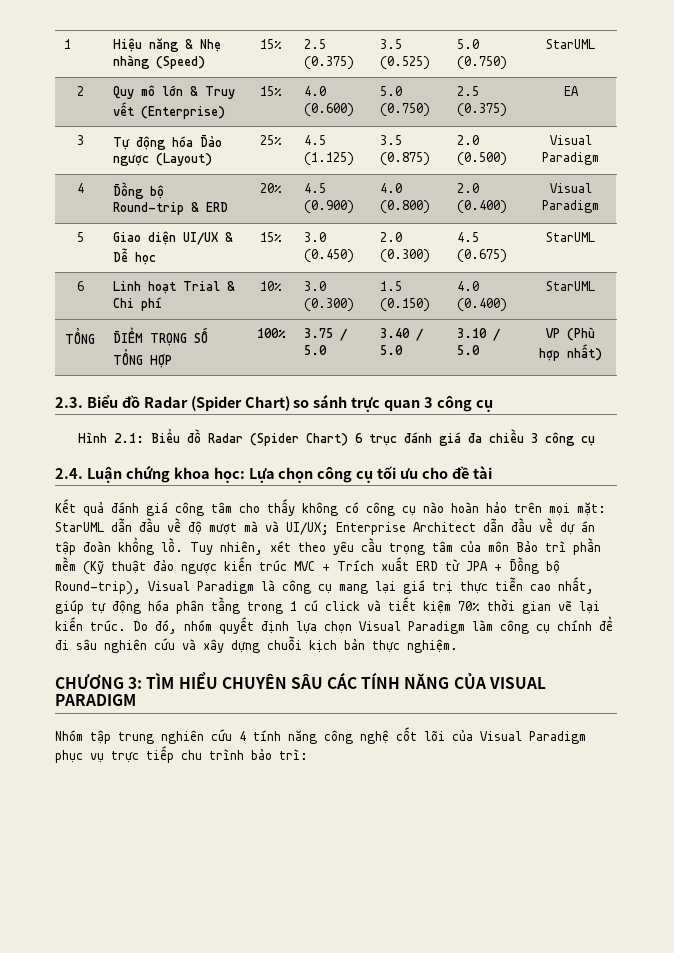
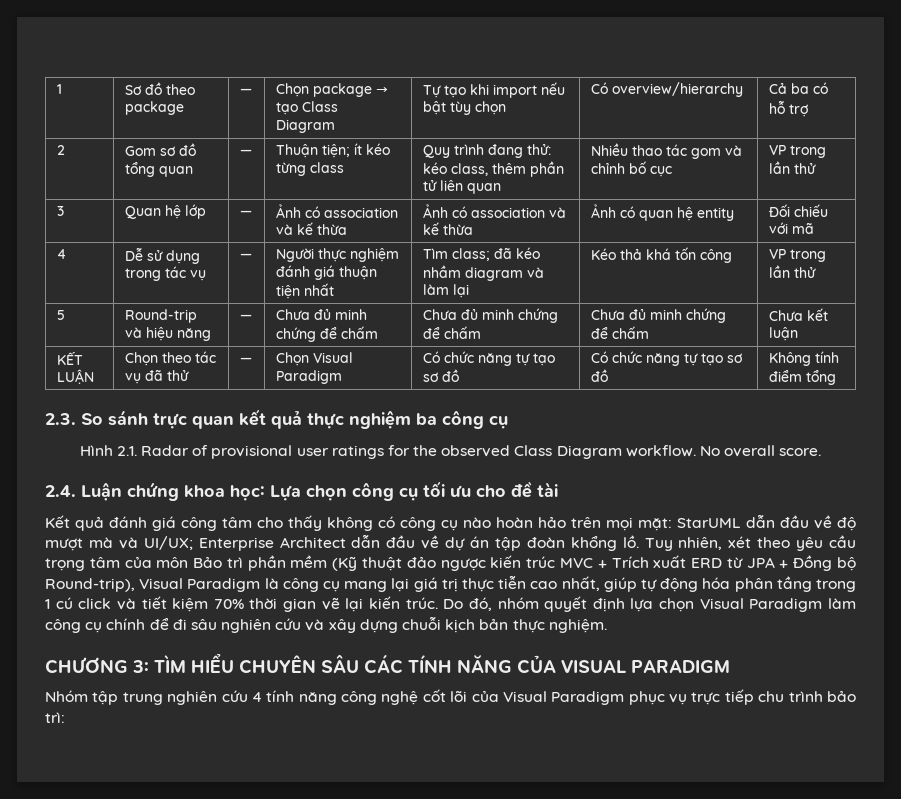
[113,38,222,52] [113,55,206,69] [260,39,282,49] [304,39,327,49] [304,56,355,70] [380,39,403,49] [380,56,431,70] [457,39,480,49] [457,56,508,70] [546,39,595,49] [76,86,84,96] [113,85,236,99] [113,102,226,119] [260,86,282,96] [304,86,327,96] [304,103,355,117] [380,86,403,96] [380,103,431,117] [457,86,480,96] [457,103,508,117] [563,86,579,96] [76,135,84,145] [113,134,223,150] [113,153,213,166] [260,135,282,145] [304,135,327,145] [304,152,355,166] [380,135,403,145] [380,152,431,166] [457,135,480,145] [457,152,508,166] [549,135,592,145] [542,152,599,165] [76,183,84,193] [113,182,165,199] [113,202,229,215] [260,183,282,193] [304,183,327,193] [304,200,355,214] [380,183,403,193] [380,200,431,214] [457,183,480,193] [457,200,508,214] [549,183,592,193] [542,200,599,213] [76,232,84,242] [113,231,234,245] [113,248,157,265] [260,232,282,242] [304,232,327,242] [304,249,355,263] [380,232,403,242] [380,249,431,263] [457,232,480,242] [457,249,508,263] [546,232,595,242] [76,281,84,291] [113,281,236,294] [113,297,163,311] [260,281,282,291] [304,281,327,291] [304,298,355,312] [380,281,403,291] [380,298,431,312] [457,281,480,291] [457,298,508,312] [546,281,595,291] [65,327,95,344] [113,327,209,346] [113,348,173,368] [256,328,286,338] [304,328,348,341] [304,345,328,355] [380,328,424,341] [380,345,404,355] [457,328,501,341] [457,345,481,355] [546,327,595,341] [539,344,602,361] [55,394,493,412] [77,428,595,446] Hiệu năng & Nhẹ nhàng (Speed) | 15% | 2.5 (0.375) | 3.5 (0.525) | 5.0 (0.750) | StarUML // 2 | Quy mô lớn & Truy vết (Enterprise) | 15% | 4.0 (0.600) | 5.0 (0.750) | 2.5 (0.375) | EA // 3 | Tự động hóa Đảo ngược (Layout) | 25% | 4.5 (1.125) | 3.5 (0.875) | 2.0 (0.500) | Visual Paradigm // 4 | Đồng bộ Round-trip & ERD | 20% | 4.5 (0.900) | 4.0 (0.800) | 2.0 (0.400) | Visual Paradigm // 5 | Giao diện UI/UX & Dễ học | 15% | 3.0 (0.450) | 2.0 (0.300) | 4.5 (0.675) | StarUML // 6 | Linh hoạt Trial & Chi phí | 10% | 3.0 (0.300) | 1.5 (0.150) | 4.0 (0.400) | StarUML // TỔNG | ĐIỂM TRỌNG SỐ TỔNG HỢP | 100% | 3.75 / 5.0 | 3.40 / 5.0 | 3.10 / 5.0 | VP (Phù hợp nhất) // 2.3. Biểu đồ Radar (Spider Chart) so sánh trực quan 3 công cụ // Hình 2.1: Biểu đồ Radar (Spider Chart) 6 trục đánh giá đa chiều 3 công cụ -> [124,82,195,95] [124,101,184,115] [239,88,252,94] [275,83,388,97] [275,101,338,115] [275,119,335,133] [422,82,565,98] [422,101,506,115] [590,82,743,97] [768,82,828,94] [768,100,808,117] [56,145,65,155] [124,143,196,156] [124,161,193,177] [239,149,252,155] [275,143,390,158] [275,162,344,176] [422,143,551,158] [422,161,564,177] [422,179,501,194] [590,143,742,159] [590,161,672,177] [768,145,826,158] [768,161,816,174] [56,206,64,216] [124,204,206,219] [239,210,252,216] [275,204,398,218] [275,222,347,235] [422,204,566,218] [422,222,473,235] [590,204,734,221] [768,204,828,217] [768,222,814,234] [56,249,66,259] [124,247,200,264] [124,266,206,281] [239,253,252,259] [275,248,399,262] [275,265,377,280] [275,283,334,299] [422,247,540,261] [422,265,544,281] [422,284,469,298] [590,247,732,263] [768,249,826,262] [768,265,816,278] [56,310,65,320] [124,309,197,323] [124,327,211,341] [239,314,252,320] [275,308,367,320] [275,326,378,342] [422,308,558,323] [422,326,481,339] [590,308,726,323] [590,326,649,339] [768,308,828,321] [768,327,798,341] [56,351,83,365] [56,369,94,385] [124,351,216,366] [124,369,189,384] [239,357,252,363] [275,352,353,366] [275,370,342,384] [422,351,555,366] [422,369,459,382] [590,351,742,366] [590,369,608,382] [768,351,839,366] [768,369,836,385] [45,409,508,429] [79,445,822,459] Sơ đồ theo package | — | Chọn package → tạo Class Diagram | Tự tạo khi import nếu bật tùy chọn | Có overview/hierarchy | Cả ba có hỗ trợ // 2 | Gom sơ đồ tổng quan | — | Thuận tiện; ít kéo từng class | Quy trình đang thử: kéo class, thêm phần tử liên quan | Nhiều thao tác gom và chỉnh bố cục | VP trong lần thử // 3 | Quan hệ lớp | — | Ảnh có association và kế thừa | Ảnh có association và kế thừa | Ảnh có quan hệ entity | Đối chiếu với mã // 4 | Dễ sử dụng trong tác vụ | — | Người thực nghiệm đánh giá thuận tiện nhất | Tìm class; đã kéo nhầm diagram và làm lại | Kéo thả khá tốn công | VP trong lần thử // 5 | Round-trip và hiệu năng | — | Chưa đủ minh chứng để chấm | Chưa đủ minh chứng để chấm | Chưa đủ minh chứng để chấm | Chưa kết luận // KẾT LUẬN | Chọn theo tác vụ đã thử | — | Chọn Visual Paradigm | Có chức năng tự tạo sơ đồ | Có chức năng tự tạo sơ đồ | Không tính điểm tổng // 2.3. So sánh trực quan kết quả thực nghiệm ba công cụ // Hình 2.1. Radar of provisional user ratings for the observed Class Diagram workflow. No overall score.

